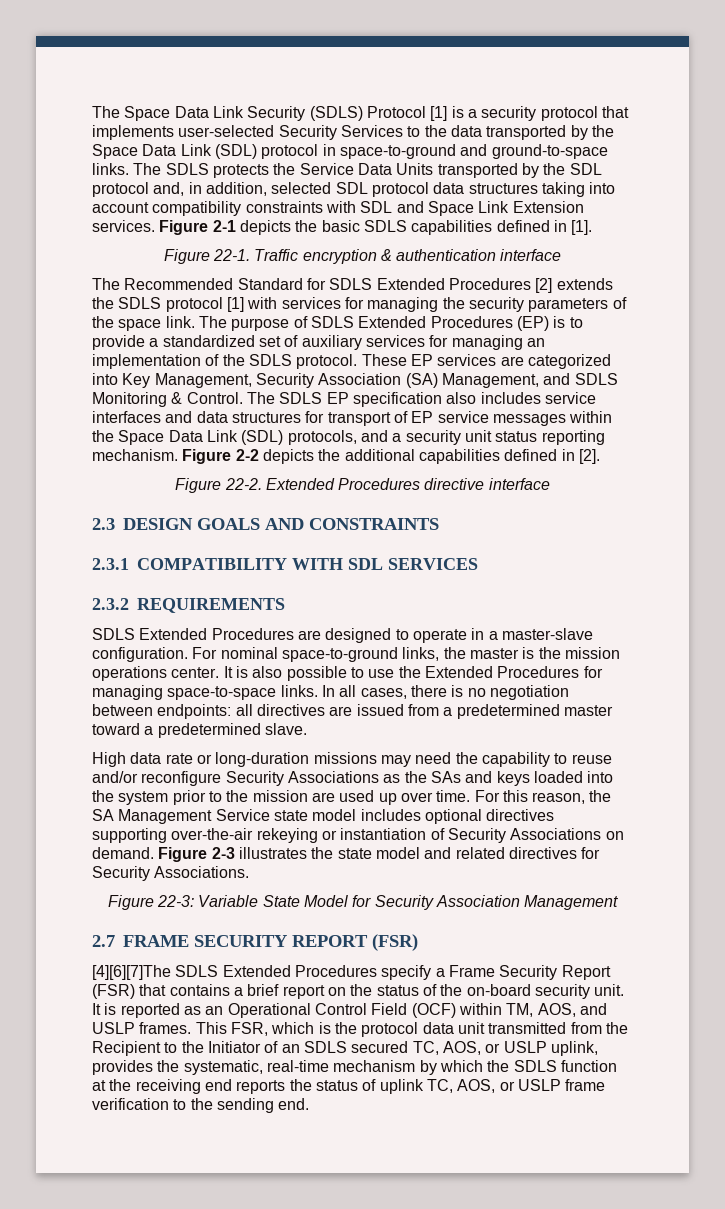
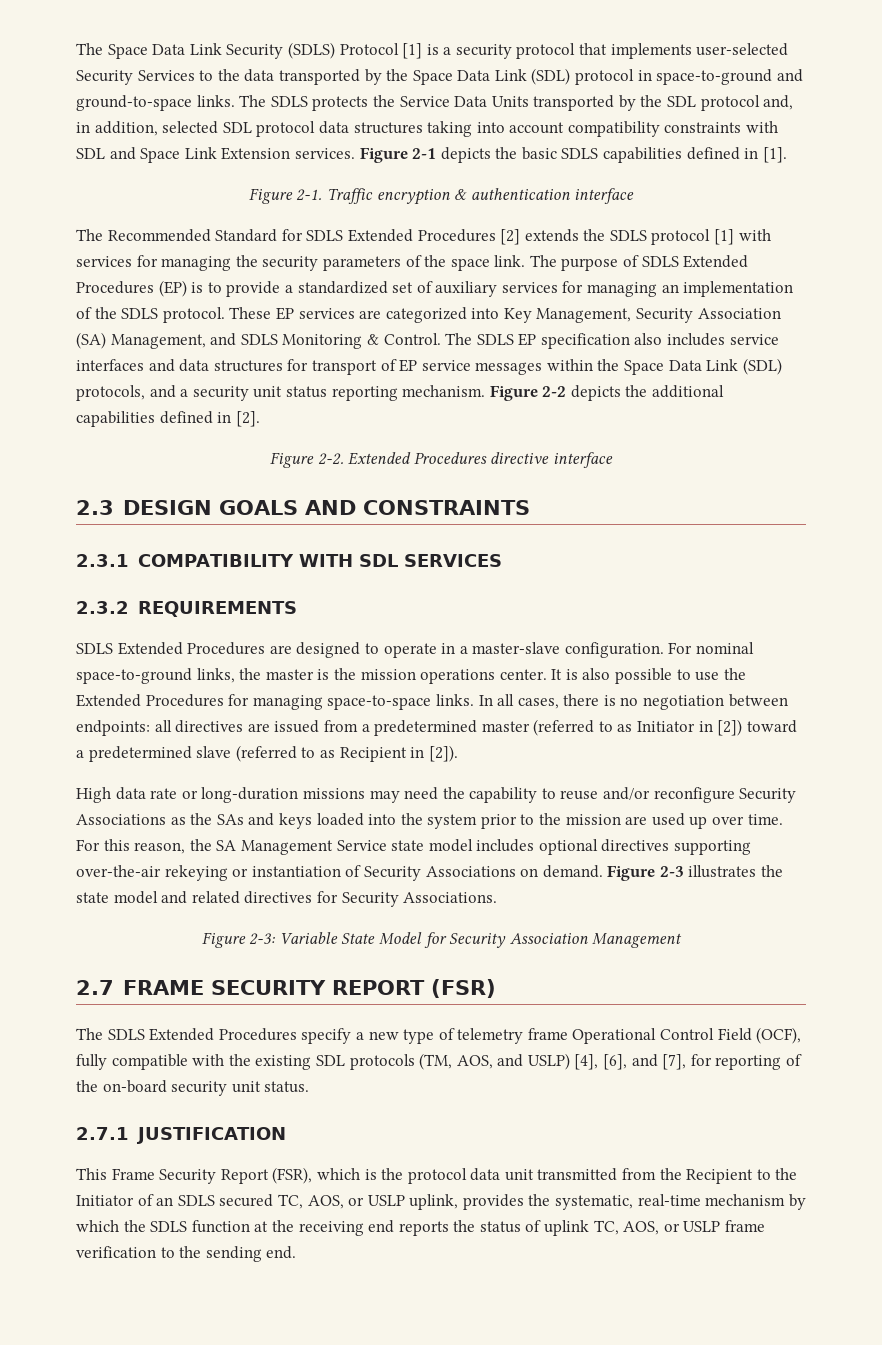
[212,249,250,261] 22-1. -> [296,189,323,201] 2-1.
[224,478,262,490] 22-2. -> [317,453,344,465] 2-2.
[92,723,307,738] toward a predetermined slave. -> [533,719,797,736] [76,745,458,762] (referred to as Initiator in [2]) toward a predetermined slave (referred to as Recipient in [2]).
[157,895,195,907] 22-3: -> [249,933,276,945] 2-3:
[92,965,171,980] [4][6][7]The -> [76,1028,103,1040] The
[448,965,611,980] [92,984,625,999] [92,1003,607,1018] [92,1022,268,1036] Frame Security Report (FSR) that contains a brief report on the status of the on-board security unit. It is reported as an Operational Control Field (OCF) within TM, AOS, and USLP frames. This FSR, -> [368,1027,802,1044] [76,1053,803,1070] [76,1080,310,1096] [76,1127,287,1144] [76,1167,313,1184] new type of telemetry frame Operational Control Field (OCF), fully compatible with the existing SDL protocols (TM, AOS, and USLP) [4], [6], and [7], for reporting of the on-board security unit status. // 2.7.1 JUSTIFICATION // This Frame Security Report (FSR),

